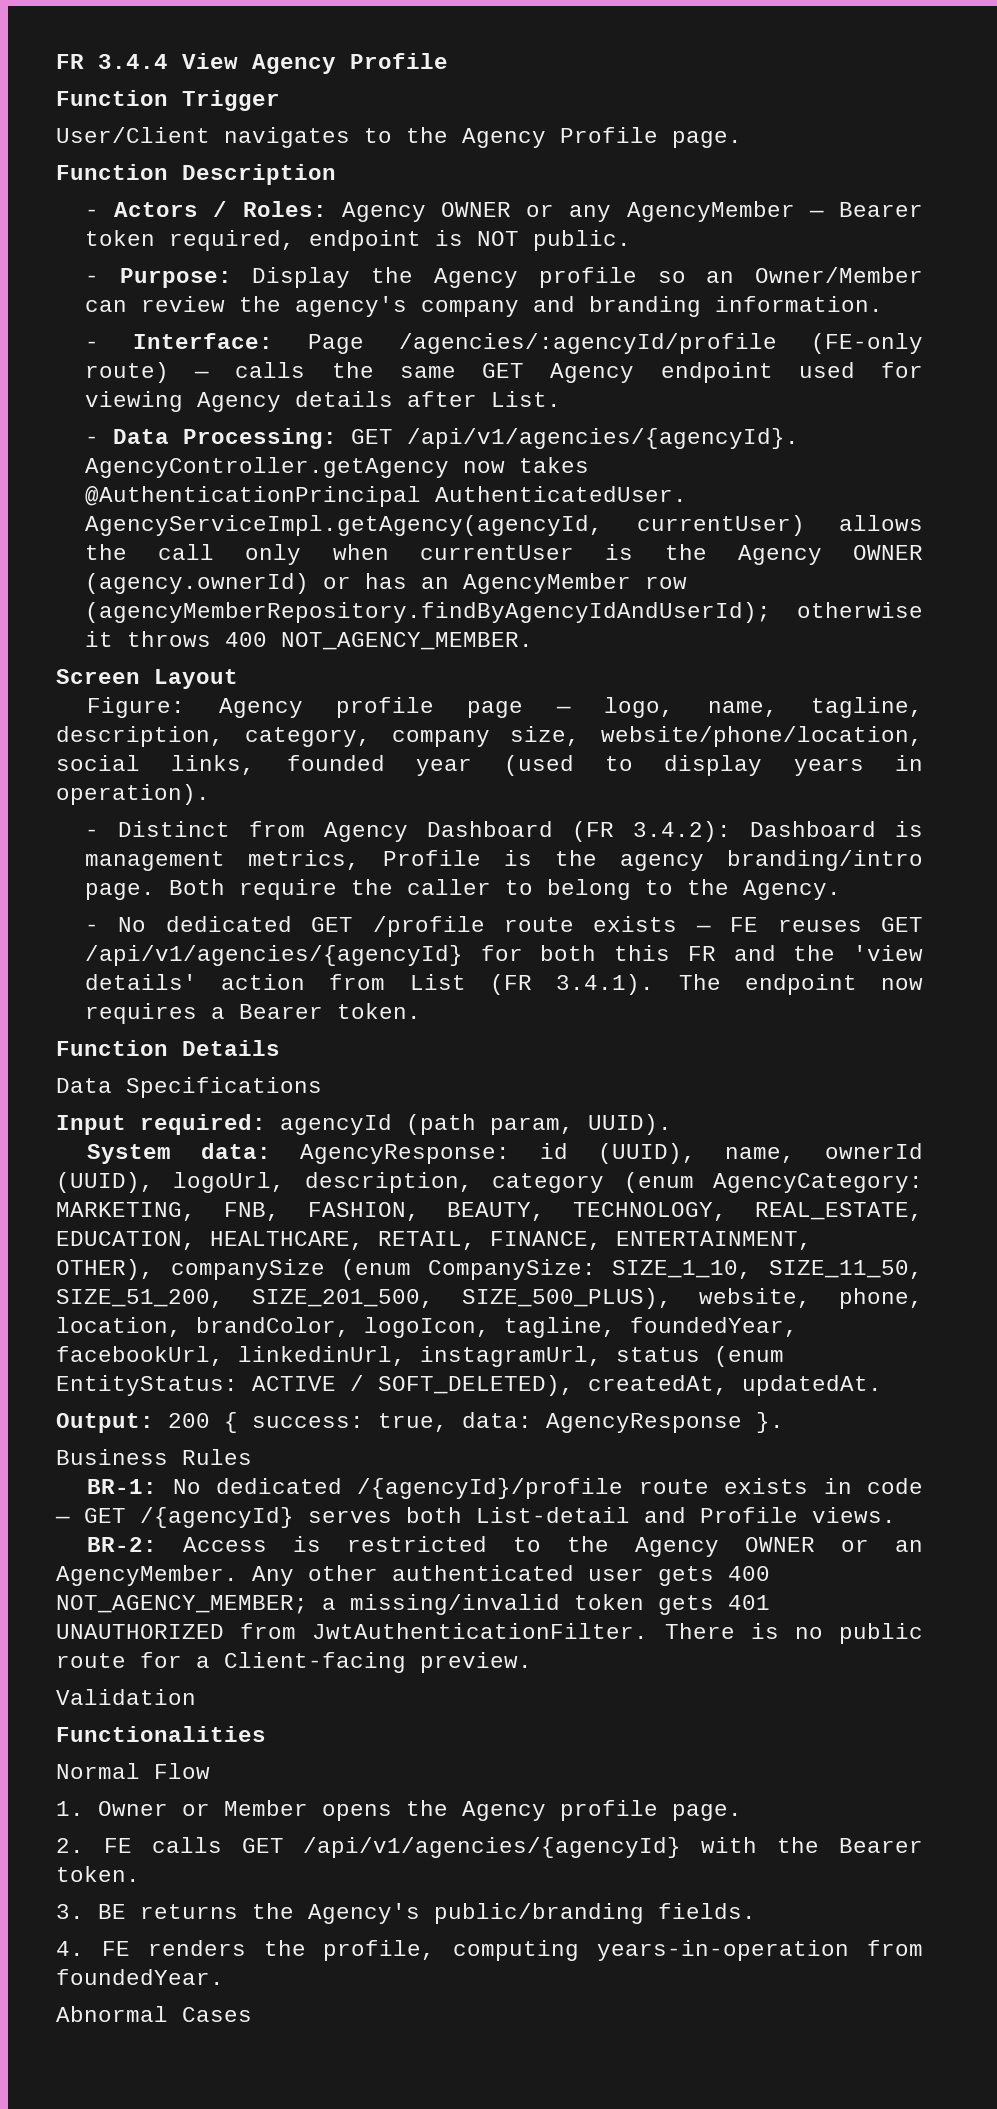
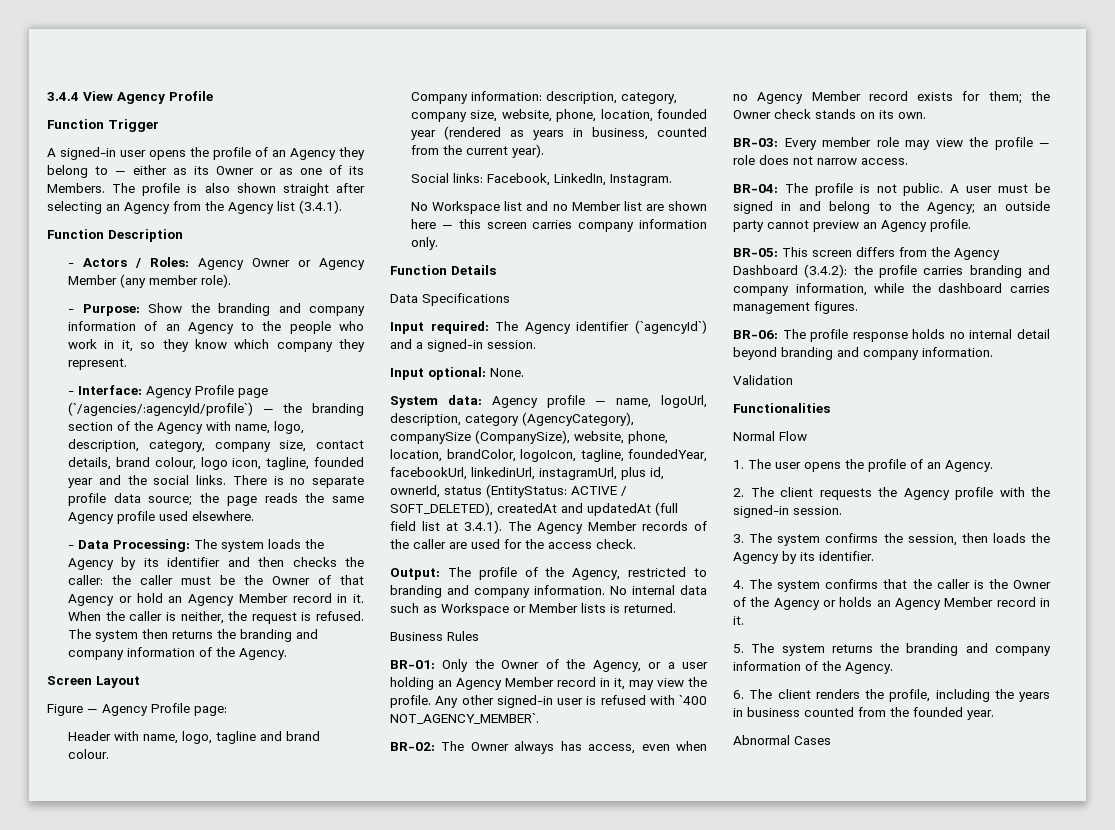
[56,54,84,69] FR -> (47, 96) none
[56,127,742,148] User/Client navigates to the Agency Profile page. -> [47,147,365,160] [47,165,364,178] [47,183,365,196] [47,200,342,214] A signed-in user opens the profile of an Agency they belong to — either as its Owner or as one of its Members. The profile is also shown straight after selecting an Agency from the Agency list (3.4.1).
[440,201,924,222] [84,230,631,251] [84,267,924,288] [84,296,883,317] [84,333,923,354] [84,362,923,383] [84,391,561,412] [84,428,799,449] [84,457,589,478] [84,486,687,507] [84,515,923,536] [84,544,924,565] [84,573,687,594] [84,602,923,623] [84,631,533,650] [56,669,238,689] [87,697,924,718] [56,726,923,747] [56,755,923,776] [56,784,210,805] [84,821,924,842] [84,850,923,871] [84,879,841,900] [84,916,923,937] [84,945,923,966] [84,974,924,995] [84,1003,421,1024] OWNER or any AgencyMember — Bearer token required, endpoint is NOT public. // - Purpose: Display the Agency profile so an Owner/Member can review the agency's company and branding information. // - Interface: Page /agencies/:agencyId/profile (FE-only route) — calls the same GET Agency endpoint used for viewing Agency details after List. // - Data Processing: GET /api/v1/agencies/{agencyId}. AgencyController.getAgency now takes @AuthenticationPrincipal AuthenticatedUser. AgencyServiceImpl.getAgency(agencyId, currentUser) allows the call only when currentUser is the Agency OWNER (agency.ownerId) or has an AgencyMember row (agencyMemberRepository.findByAgencyIdAndUserId); otherwise it throws 400 NOT_AGENCY_MEMBER. // Screen Layout // Figure: Agency profile page — logo, name, tagline, description, category, company size, website/phone/location, social links, founded year (used to display years in operation). // - Distinct from Agency Dashboard (FR 3.4.2): Dashboard is management metrics, Profile is the agency branding/intro page. Both require the caller to belong to the Agency. // - No dedicated GET /profile route exists — FE reuses GET /api/v1/agencies/{agencyId} for both this FR and the 'view details' action from List (FR 3.4.1). The endpoint now requires a Bearer token. -> [252,258,366,270] [68,274,232,288] [68,303,366,316] [68,321,364,334] [68,339,365,352] [68,358,128,370] [68,385,269,398] [68,402,365,416] [68,421,305,434] [68,439,364,452] [68,457,364,470] [68,475,364,488] [68,493,365,506] [68,511,255,524] [68,539,325,552] [68,557,365,570] [68,575,364,585] [68,593,364,606] [68,611,364,624] [68,629,319,642] [68,647,288,660] [47,676,140,688] [47,703,227,716] [68,731,321,744] [68,749,110,759] [411,91,678,104] [411,109,707,122] [411,126,707,140] [411,144,545,158] [411,173,673,186] [411,201,707,214] [411,219,707,232] [411,237,439,250] Owner or Agency Member (any member role). // - Purpose: Show the branding and company information of an Agency to the people who work in it, so they know which company they represent. // - Interface: Agency Profile page (`/agencies/:agencyId/profile`) — the branding section of the Agency with name, logo, description, category, company size, contact details, brand colour, logo icon, tagline, founded year and the social links. There is no separate profile data source; the page reads the same Agency profile used elsewhere. // - Data Processing: The system loads the Agency by its identifier and then checks the caller: the caller must be the Owner of that Agency or hold an Agency Member record in it. When the caller is neither, the request is refused. The system then returns the branding and company information of the Agency. // Screen Layout // Figure — Agency Profile page: // Header with name, logo, tagline and brand colour. // Company information: description, category, company size, website, phone, location, founded year (rendered as years in business, counted from the current year). // Social links: Facebook, LinkedIn, Instagram. // No Workspace list and no Member list are shown here — this screen carries company information only.
[280,1114,672,1135] [87,1143,923,1164] [56,1172,923,1193] [56,1202,923,1221] [56,1231,812,1250] [56,1259,924,1280] [56,1288,672,1309] agencyId (path param, UUID). // System data: AgencyResponse: id (UUID), name, ownerId (UUID), logoUrl, description, category (enum AgencyCategory: MARKETING, FNB, FASHION, BEAUTY, TECHNOLOGY, REAL_ESTATE, EDUCATION, HEALTHCARE, RETAIL, FINANCE, ENTERTAINMENT, OTHER), companySize (enum CompanySize: SIZE_1_10, SIZE_11_50, SIZE_51_200, SIZE_201_500, SIZE_500_PLUS), -> [495,320,707,334] [390,339,536,352] [390,367,524,380] [390,395,707,408] [390,412,634,426] [390,430,570,444] The Agency identifier (`agencyId`) and a signed-in session. // Input optional: None. // System data: Agency profile — name, logoUrl, description, category (AgencyCategory), companySize (CompanySize),
[616,1346,784,1367] [56,1375,882,1396] [56,1412,784,1433] [56,1449,252,1465] [87,1478,924,1499] [55,1507,896,1528] [87,1536,923,1557] [56,1565,770,1586] [56,1594,770,1615] [56,1623,923,1644] [56,1652,532,1673] status (enum EntityStatus: ACTIVE / SOFT_DELETED), createdAt, updatedAt. // Output: 200 { success: true, data: AgencyResponse }. // Business Rules // BR-1: No dedicated /{agencyId}/profile route exists in code — GET /{agencyId} serves both List-detail and Profile views. // BR-2: Access is restricted to the Agency OWNER or an AgencyMember. Any other authenticated user gets 400 NOT_AGENCY_MEMBER; a missing/invalid token gets 401 UNAUTHORIZED from JwtAuthenticationFilter. There is no public route for a Client-facing preview. -> [621,467,664,480] [390,484,627,498] [390,502,678,516] [390,520,707,534] [390,539,636,549] [390,567,707,580] [390,585,707,598] [390,603,676,616] [390,631,479,641] [390,659,708,672] [390,677,707,690] [390,695,707,708] [390,713,539,724] [390,741,707,754] [733,91,1050,104] [733,109,926,119] [733,137,1050,150] [733,155,908,165] [733,183,1050,196] [733,201,1050,214] [733,219,971,232] [733,247,1000,260] [733,264,1050,278] [733,283,1050,296] [733,301,858,314] [733,329,1050,342] [733,347,993,360] plus id, ownerId, status (EntityStatus: ACTIVE / SOFT_DELETED), createdAt and updatedAt (full field list at 3.4.1). The Agency Member records of the caller are used for the access check. // Output: The profile of the Agency, restricted to branding and company information. No internal data such as Workspace or Member lists is returned. // Business Rules // BR-01: Only the Owner of the Agency, or a user holding an Agency Member record in it, may view the profile. Any other signed-in user is refused with `400 NOT_AGENCY_MEMBER`. // BR-02: The Owner always has access, even when no Agency Member record exists for them; the Owner check stands on its own. // BR-03: Every member role may view the profile — role does not narrow access. // BR-04: The profile is not public. A user must be signed in and belong to the Agency; an outside party cannot preview an Agency profile. // BR-05: This screen differs from the Agency Dashboard (3.4.2): the profile carries branding and company information, while the dashboard carries management figures. // BR-06: The profile response holds no internal detail beyond branding and company information.
[98,1800,742,1821] [56,1837,924,1858] [56,1866,140,1882] [56,1903,756,1924] [56,1940,923,1961] [56,1969,224,1985] Owner or Member opens the Agency profile page. // 2. FE calls GET /api/v1/agencies/{agencyId} with the Bearer token. // 3. BE returns the Agency's public/branding fields. // 4. FE renders the profile, computing years-in-operation from foundedYear. -> [748,459,993,472] [733,487,1050,500] [733,505,842,518] [733,533,1050,546] [733,551,874,564] [733,579,1051,592] [733,597,1050,610] [733,616,744,625] [733,643,1051,656] [733,661,893,674] [733,689,1050,702] [733,707,994,720] The user opens the profile of an Agency. // 2. The client requests the Agency profile with the signed-in session. // 3. The system confirms the session, then loads the Agency by its identifier. // 4. The system confirms that the caller is the Owner of the Agency or holds an Agency Member record in it. // 5. The system returns the branding and company information of the Agency. // 6. The client renders the profile, including the years in business counted from the founded year.

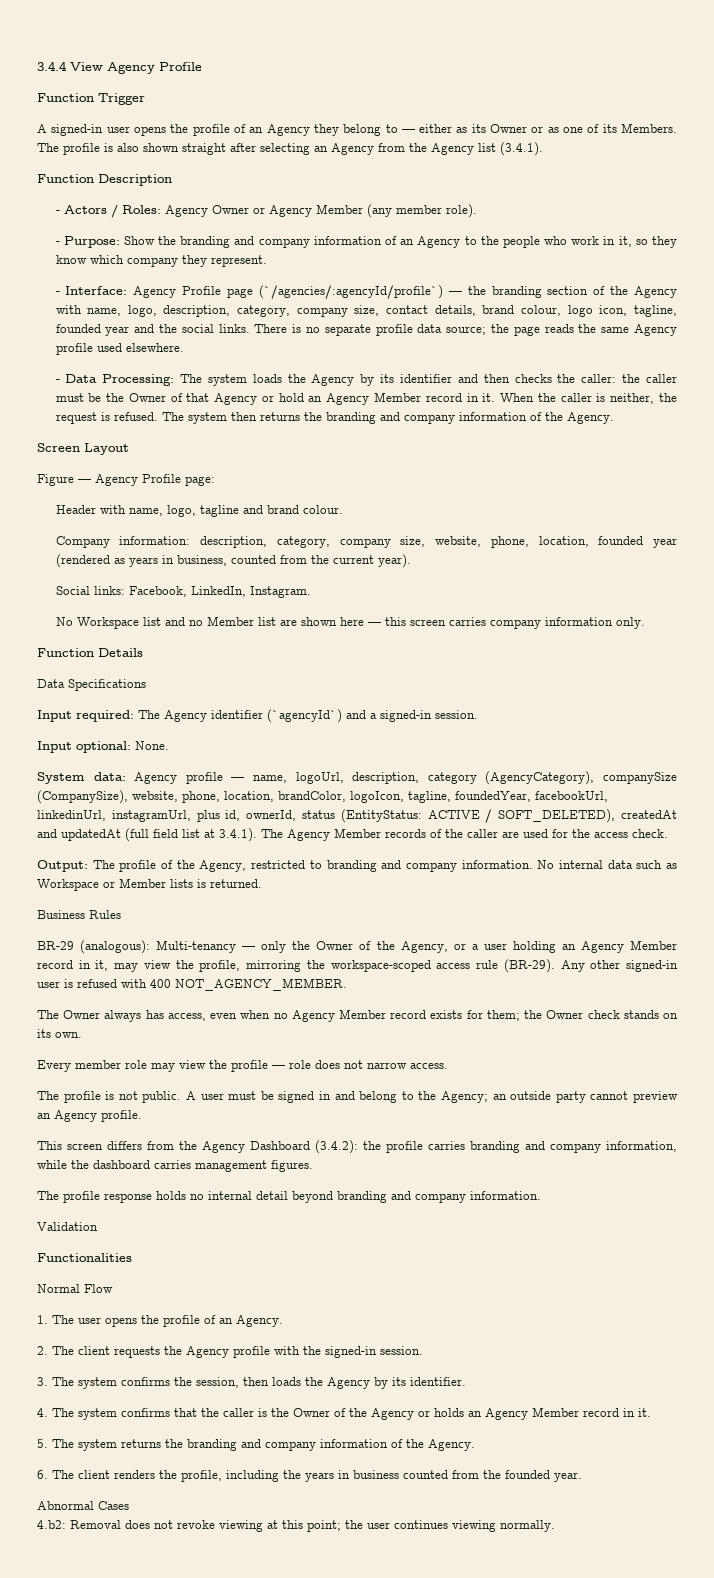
[390,659,469,672] BR-01: Only -> [37,940,287,954] BR-29 (analogous): Multi-tenancy — only
[390,695,431,708] profile. -> [199,959,555,973] profile, mirroring the workspace-scoped access rule (BR-29).
[679,695,707,705] [390,713,539,724] [390,742,435,751] `400 NOT_AGENCY_MEMBER`. // BR-02: -> [150,978,347,991] 400 NOT_AGENCY_MEMBER. //
[733,138,778,147] BR-03: -> (82, 1035) none
[733,184,778,193] BR-04: -> (448, 1066) none
[733,248,778,257] BR-05: -> (142, 1116) none
[733,330,778,339] BR-06: -> (313, 1166) none
(831, 740) none -> [37,1520,555,1532] // 4.b2: Removal does not revoke viewing at this point; the user continues viewing normally.

